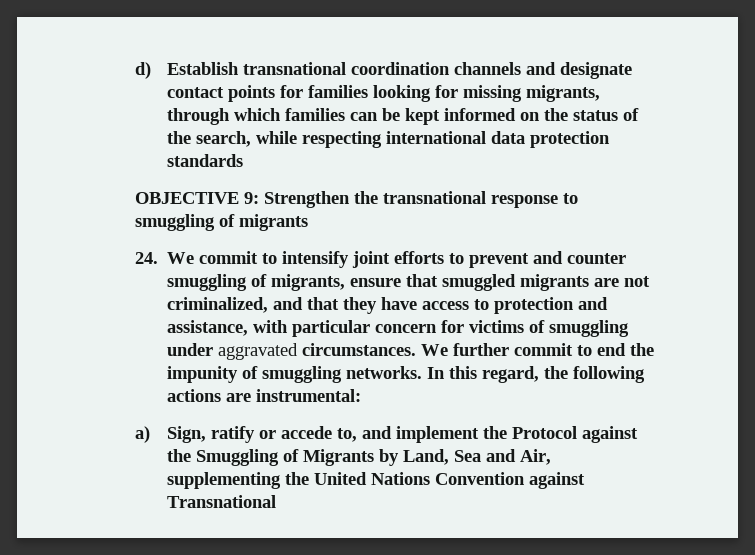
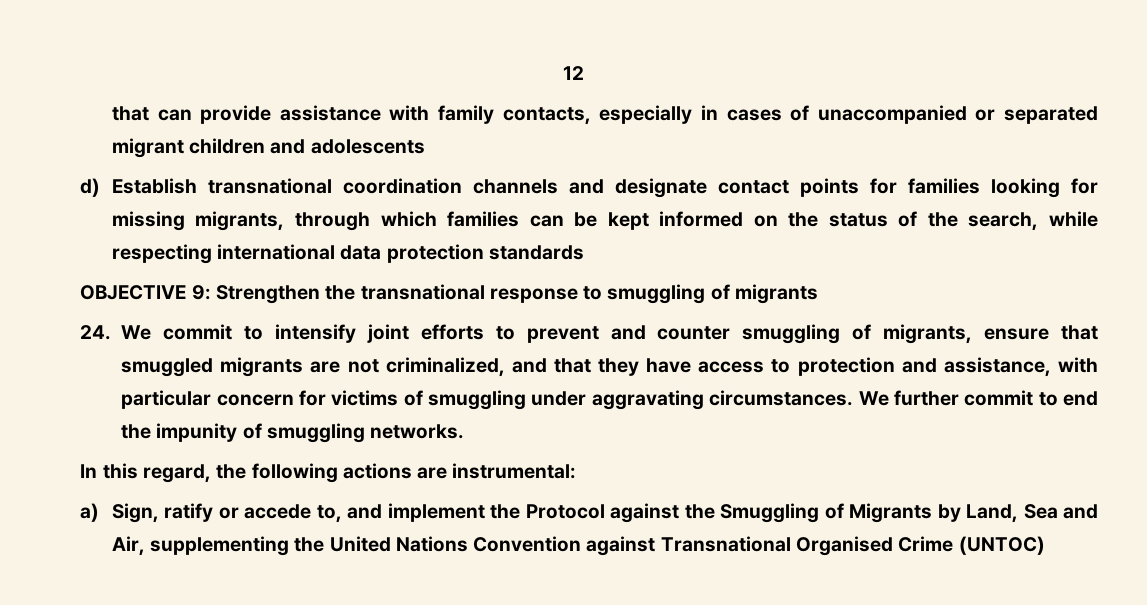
(135, 70) none -> [563,66,584,80] [111,105,1098,125] [111,138,425,158] 12 // that can provide assistance with family contacts, especially in cases of unaccompanied or separated migrant children and adolescents //
[218,343,299,360] aggravated -> [591,390,704,410] aggravating
(423, 372) none -> (465, 431) //
(277, 501) none -> [795,536,1045,556] Organised Crime (UNTOC)

